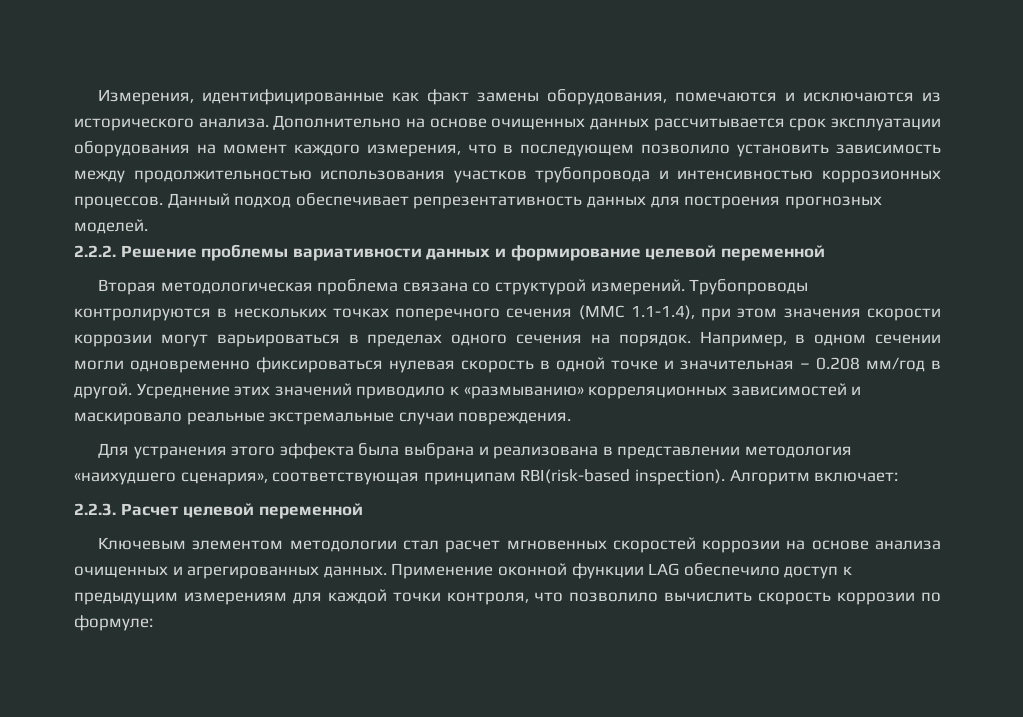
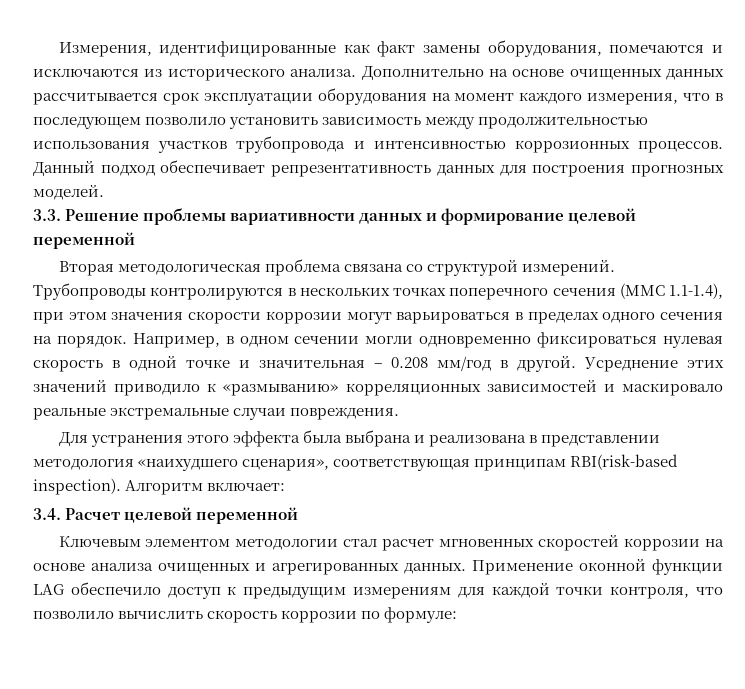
[74,245,116,257] 2.2.2. -> [33,209,61,221] 3.3.
[74,503,116,516] 2.2.3. -> [33,508,61,520] 3.4.

